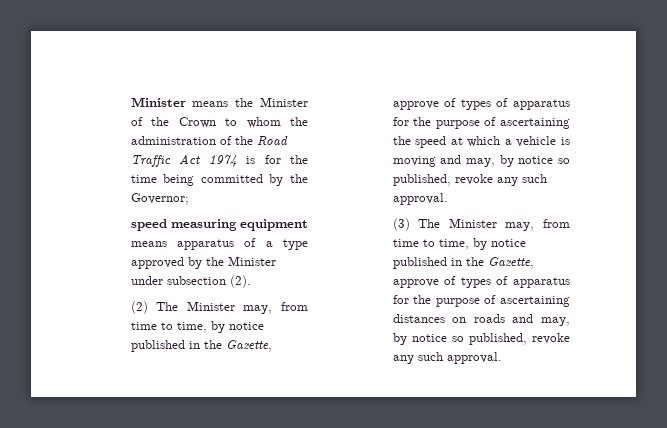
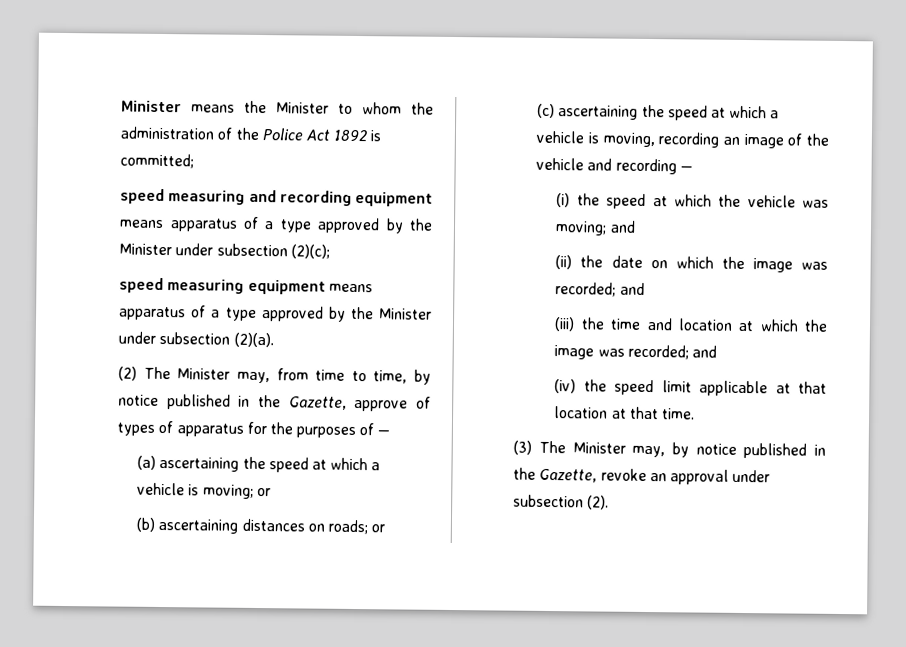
[130,117,216,128] of the Crown -> (330, 108) none
[256,136,288,145] [130,154,308,167] [130,174,308,186] [130,193,189,205] Road Traffic Act 1974 is for the time being committed by the Governor; -> [261,128,382,142] [120,153,195,169] [120,188,433,207] [119,216,433,234] [119,243,330,259] Police Act 1892 is committed; // speed measuring and recording equipment means apparatus of a type approved by the Minister under subsection (2)(c);
[229,275,251,288] (2). -> [233,332,274,348] (2)(a).
[435,117,570,129] [392,136,570,148] [392,155,570,167] [392,174,547,186] [392,193,448,205] purpose of ascertaining the speed at which a vehicle is moving and may, by notice so published, revoke any such approval. -> [296,423,391,439] [137,455,381,473] [137,482,271,499] [136,517,386,535] [537,103,780,121] [536,130,829,149] [536,157,693,175] [556,193,829,209] [555,220,636,236] [555,255,828,273] [555,282,645,297] [554,317,828,332] [554,344,717,360] [554,379,827,397] [554,406,695,420] purposes of — // (a) ascertaining the speed at which a vehicle is moving; or // (b) ascertaining distances on roads; or // (c) ascertaining the speed at which a vehicle is moving, recording an image of the vehicle and recording — // (i) the speed at which the vehicle was moving; and // (ii) the date on which the image was recorded; and // (iii) the time and location at which the image was recorded; and // (iv) the speed limit applicable at that location at that time.
[543,219,570,228] [392,238,526,250] [392,257,534,269] [392,276,570,288] [392,295,570,307] [392,314,570,326] [392,333,570,345] [392,352,502,364] from time to time, by notice published in the Gazette, approve of types of apparatus for the purpose of ascertaining distances on roads and may, by notice so published, revoke any such approval. -> [671,442,826,459] [513,467,771,485] [513,494,610,510] by notice published in the Gazette, revoke an approval under subsection (2).

